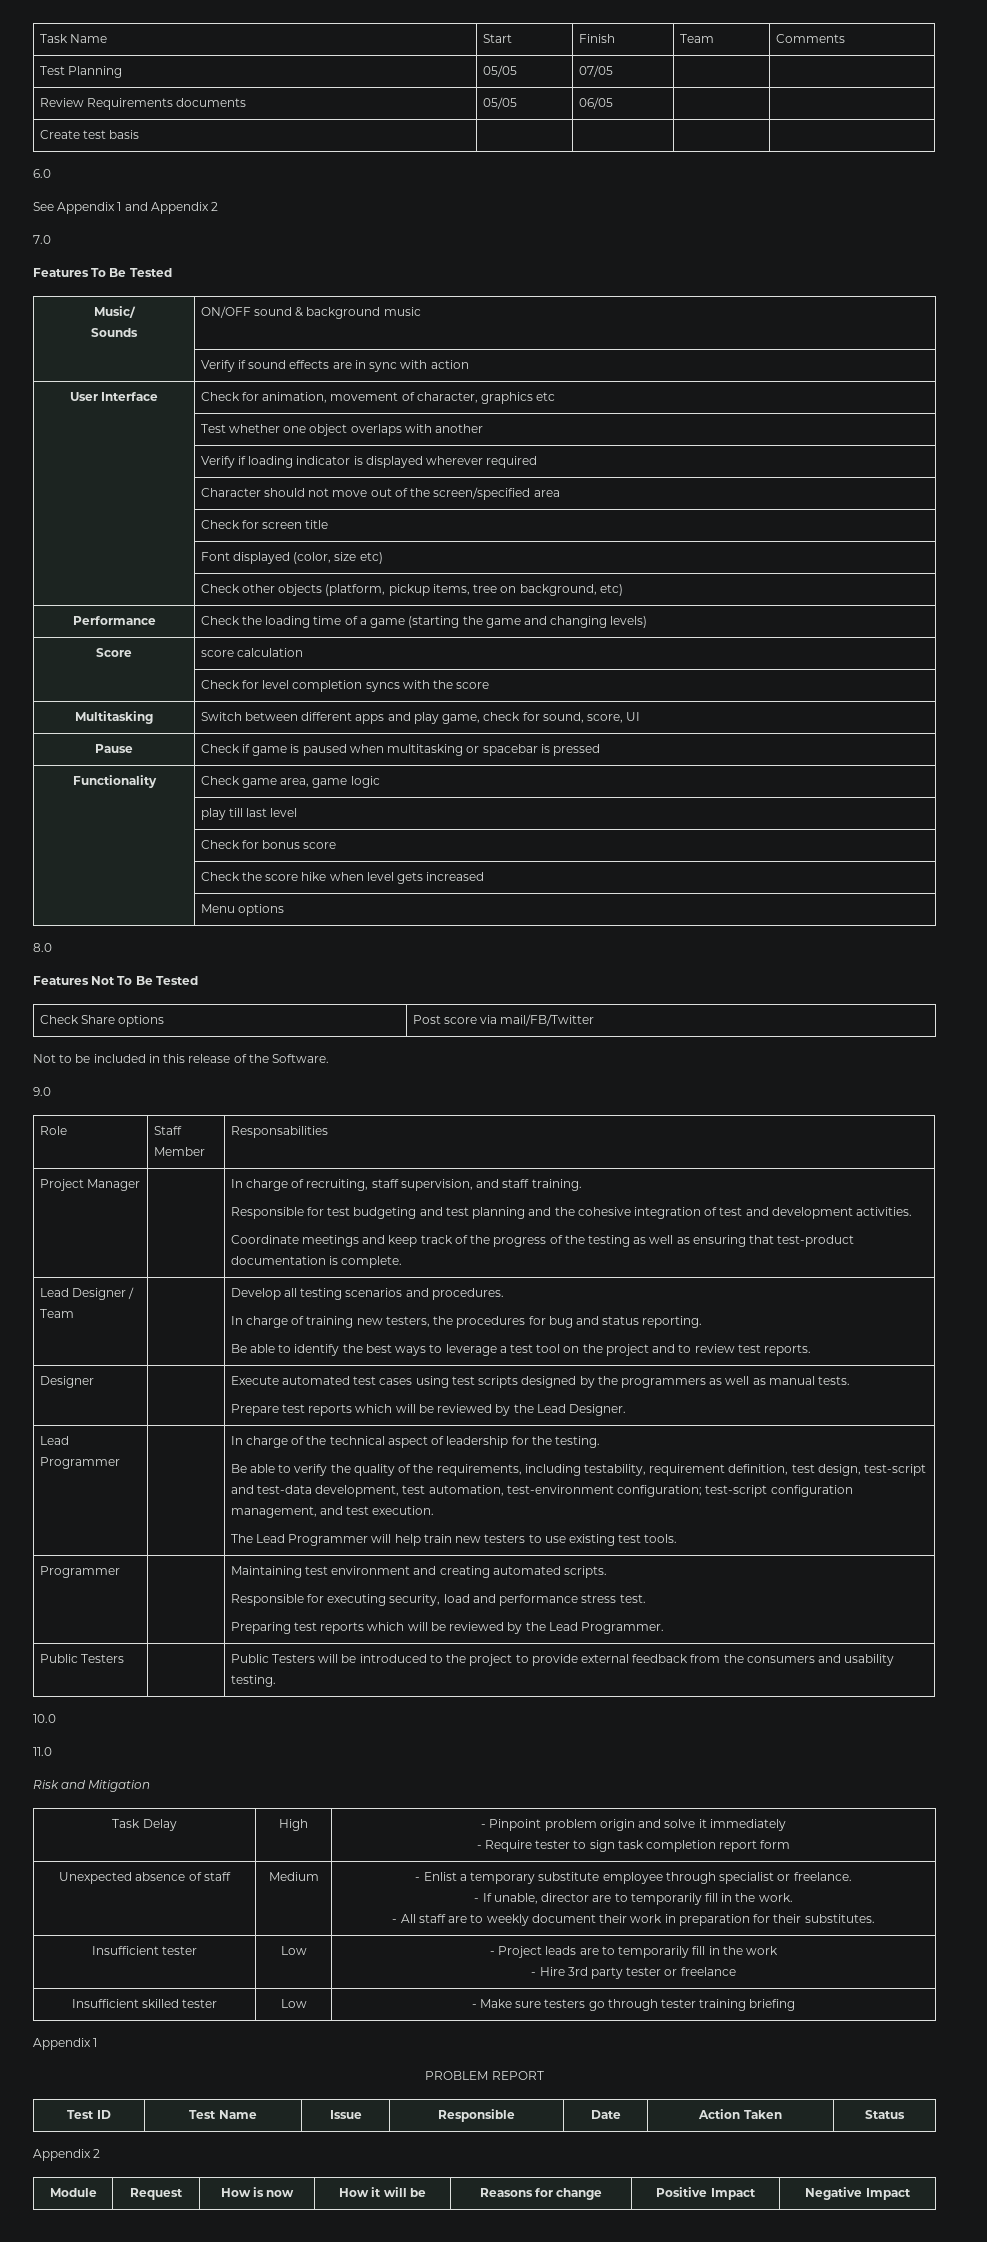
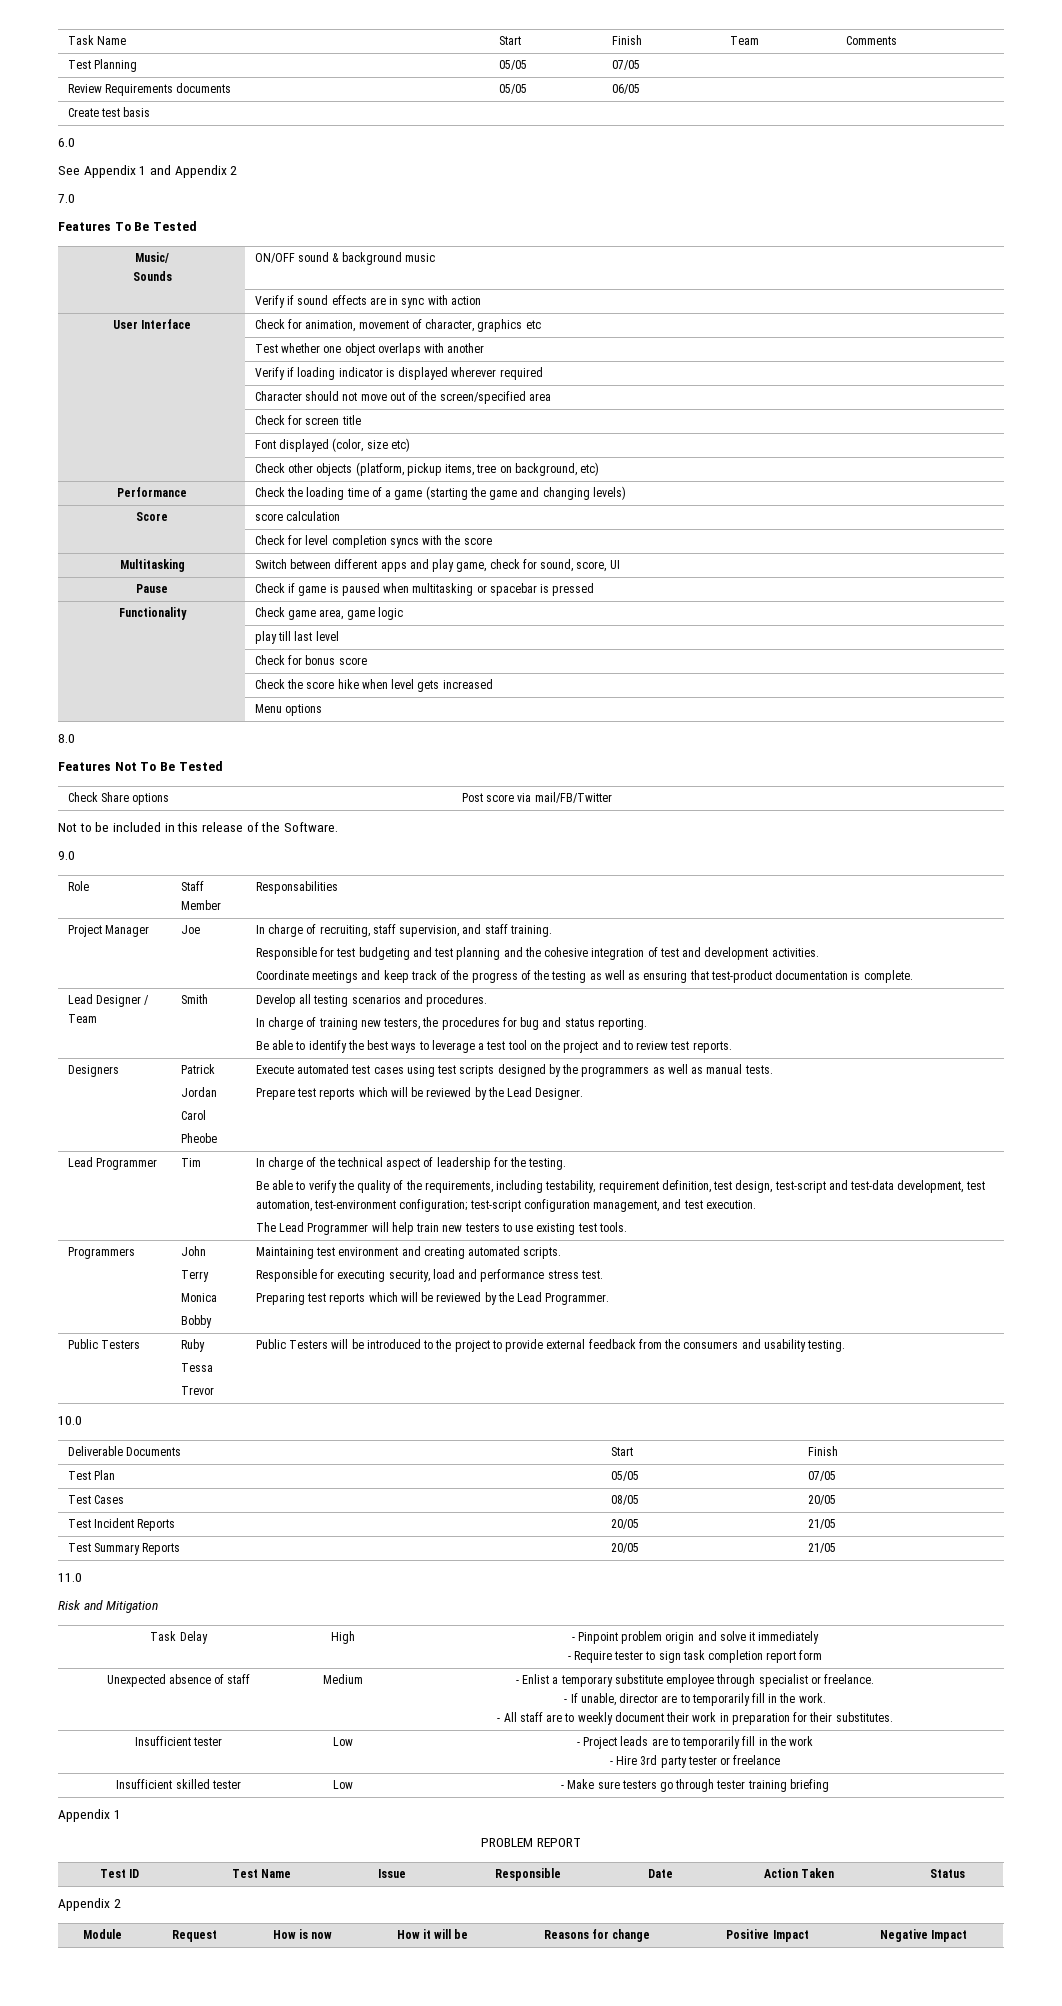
(140, 1185) none -> [180,925,200,934] Joe
(74, 1313) none -> [180,994,208,1004] Smith
[39,1376,94,1388] Designer | -> [67,1065,119,1077] [180,1064,215,1074] [180,1087,217,1097] [180,1110,206,1120] [180,1133,217,1143] Designers | Patrick // Jordan // Carol // Pheobe
(120, 1463) none -> [180,1158,201,1167] Tim
[39,1566,120,1578] Programmer | -> [67,1247,135,1259] [180,1246,206,1256] [180,1270,209,1282] [180,1293,217,1302] [180,1315,212,1328] Programmers | John // Terry // Monica // Bobby
(124, 1658) none -> [180,1339,205,1352] [180,1363,213,1372] [180,1386,214,1395] Ruby // Tessa // Trevor
(56, 1718) none -> [67,1446,182,1456] [610,1447,633,1456] [807,1446,838,1456] [67,1470,116,1480] [610,1471,639,1481] [807,1471,836,1481] [67,1495,125,1504] [610,1495,639,1505] [807,1495,836,1505] [67,1518,176,1531] [610,1519,639,1529] [807,1519,836,1529] [67,1543,181,1555] [610,1543,639,1553] [807,1543,836,1553] // Deliverable Documents | Start | Finish // Test Plan | 05/05 | 07/05 // Test Cases | 08/05 | 20/05 // Test Incident Reports | 20/05 | 21/05 // Test Summary Reports | 20/05 | 21/05

